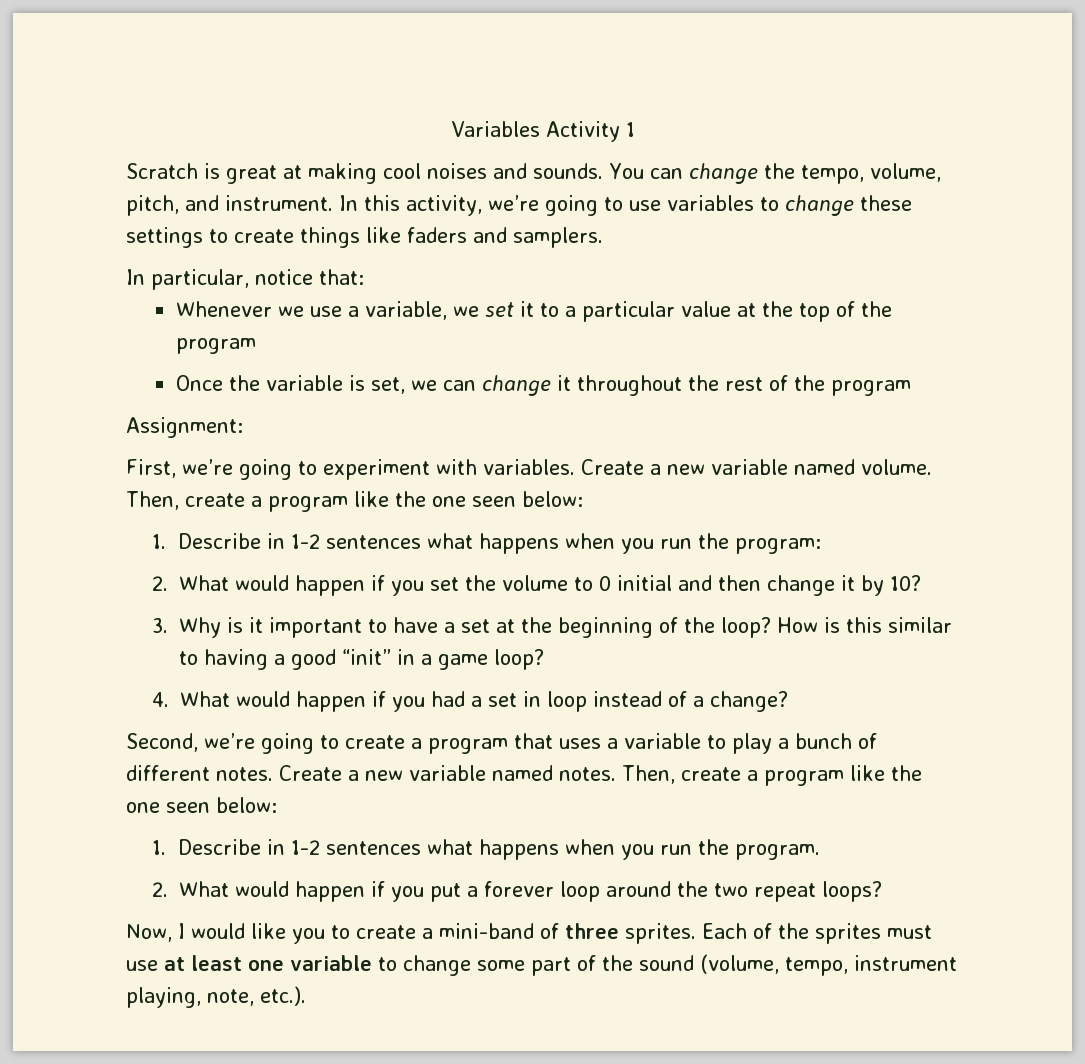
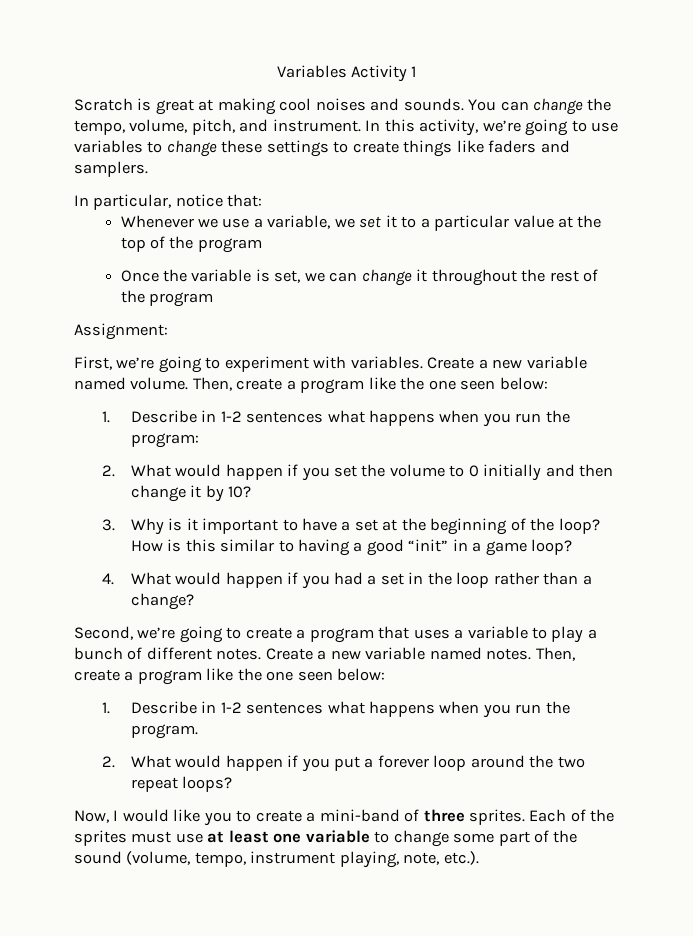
[616,575,672,591] initial -> [483,464,542,481] initially
[546,691,687,712] loop instead of -> [427,572,579,588] the loop rather than

